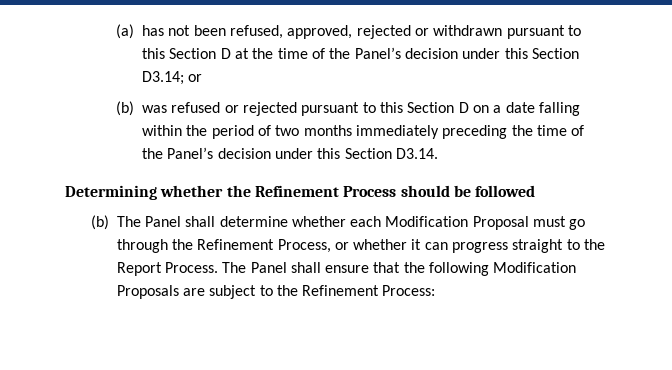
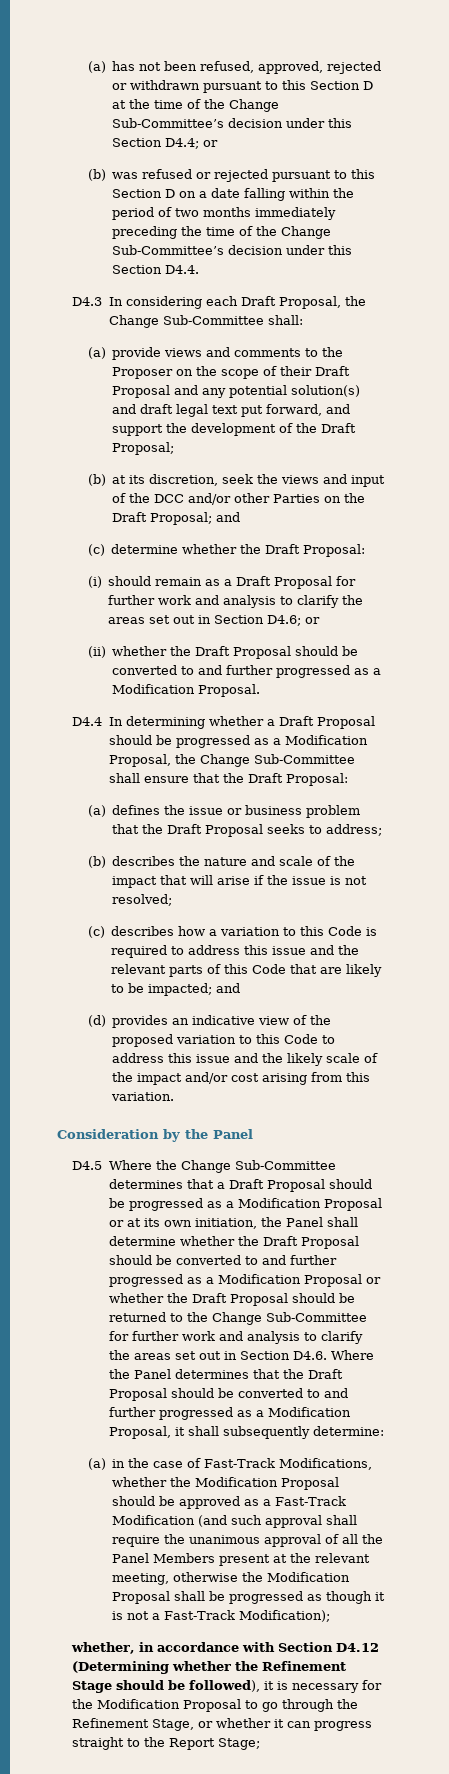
[354,47,579,59] [142,71,185,85] Panel’s decision under this Section D3.14; -> [228,99,279,112] [111,118,352,128] [111,138,199,149] Change Sub-Committee’s decision under this Section D4.4;
[167,147,439,159] [65,185,536,200] [90,215,567,230] Panel’s decision under this Section D3.14. // Determining whether the Refinement Process should be followed // (b) The Panel shall determine whether each Modification Proposal must -> [280,226,331,239] [111,245,352,255] [111,265,199,274] [72,296,366,309] [108,315,303,328] [87,347,343,360] [111,366,350,379] [111,385,360,398] [111,404,350,417] [111,423,356,436] [111,442,174,455] [87,474,385,487] [111,493,365,505] [111,512,240,525] [87,544,365,557] [87,576,356,589] [107,595,363,608] [107,615,320,626] [87,646,358,659] [111,665,381,678] [111,684,260,697] [72,716,375,729] [108,735,368,748] [108,754,355,767] [108,773,348,786] [87,805,360,818] [111,824,382,837] [87,856,355,868] [111,875,367,888] [111,894,172,906] [87,926,377,938] [110,945,359,958] [110,964,382,977] [110,983,240,996] [87,1015,331,1028] [111,1034,335,1047] [111,1053,378,1066] [111,1072,370,1085] [110,1092,174,1101] [57,1129,253,1142] [72,1160,336,1173] [108,1179,372,1192] [108,1198,382,1211] [108,1217,358,1229] [108,1236,359,1249] [108,1255,337,1265] [108,1274,381,1287] [108,1293,355,1306] [108,1312,367,1325] [108,1331,363,1344] [108,1350,374,1360] [108,1369,343,1379] [108,1388,348,1401] [108,1407,351,1420] [108,1426,384,1439] [87,1458,372,1470] [111,1477,339,1490] [111,1496,346,1509] [111,1515,357,1528] [111,1534,383,1547] [111,1553,370,1566] [111,1572,350,1585] [111,1591,385,1604] [111,1610,330,1622] [71,1642,380,1654] [72,1661,347,1674] [72,1680,383,1693] [72,1699,259,1712] Change Sub-Committee’s decision under this Section D4.4. // D4.3 In considering each Draft Proposal, the Change Sub-Committee shall: // (a) provide views and comments to the Proposer on the scope of their Draft Proposal and any potential solution(s) and draft legal text put forward, and support the development of the Draft Proposal; // (b) at its discretion, seek the views and input of the DCC and/or other Parties on the Draft Proposal; and // (c) determine whether the Draft Proposal: // (i) should remain as a Draft Proposal for further work and analysis to clarify the areas set out in Section D4.6; or // (ii) whether the Draft Proposal should be converted to and further progressed as a Modification Proposal. // D4.4 In determining whether a Draft Proposal should be progressed as a Modification Proposal, the Change Sub-Committee shall ensure that the Draft Proposal: // (a) defines the issue or business problem that the Draft Proposal seeks to address; // (b) describes the nature and scale of the impact that will arise if the issue is not resolved; // (c) describes how a variation to this Code is required to address this issue and the relevant parts of this Code that are likely to be impacted; and // (d) provides an indicative view of the proposed variation to this Code to address this issue and the likely scale of the impact and/or cost arising from this variation. // Consideration by the Panel // D4.5 Where the Change Sub-Committee determines that a Draft Proposal should be progressed as a Modification Proposal or at its own initiation, the Panel shall determine whether the Draft Proposal should be converted to and further progressed as a Modification Proposal or whether the Draft Proposal should be returned to the Change Sub-Committee for further work and analysis to clarify the areas set out in Section D4.6. Where the Panel determines that the Draft Proposal should be converted to and further progressed as a Modification Proposal, it shall subsequently determine: // (a) in the case of Fast-Track Modifications, whether the Modification Proposal should be approved as a Fast-Track Modification (and such approval shall require the unanimous approval of all the Panel Members present at the relevant meeting, otherwise the Modification Proposal shall be progressed as though it is not a Fast-Track Modification); // whether, in accordance with Section D4.12 (Determining whether the Refinement Stage should be followed), it is necessary for the Modification Proposal to
[277,239,331,253] Process, -> [152,1719,195,1731] Stage,
[164,262,577,276] [116,285,436,299] Process. The Panel shall ensure that the following Modification Proposals are subject to the Refinement Process: -> [218,1738,261,1750] Stage;

